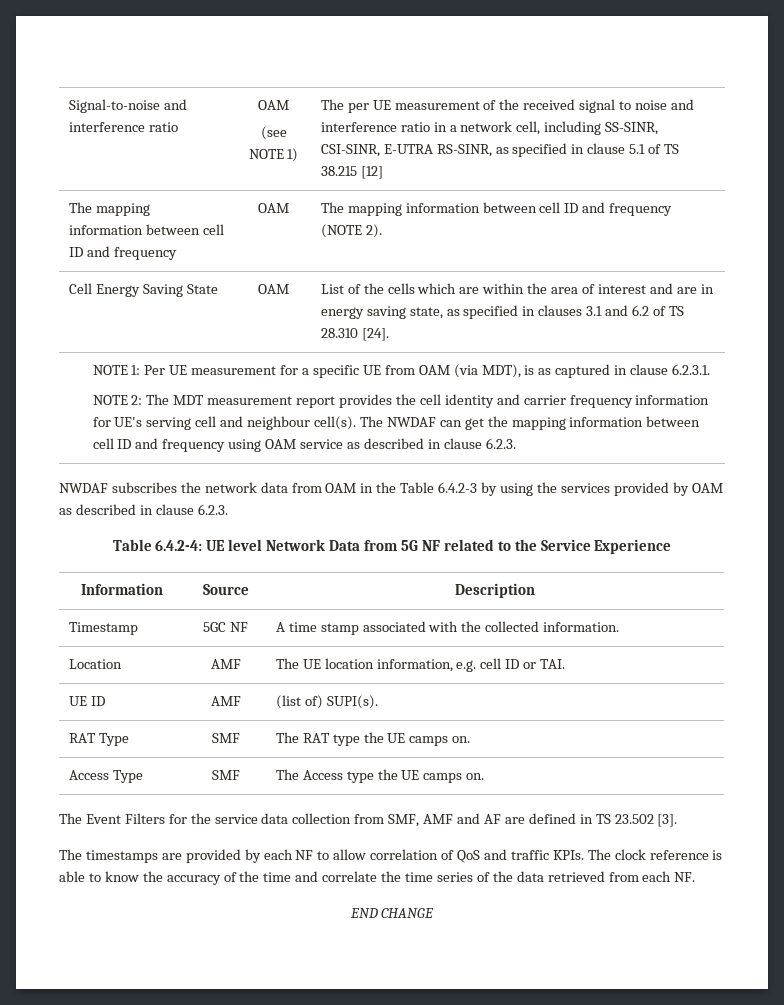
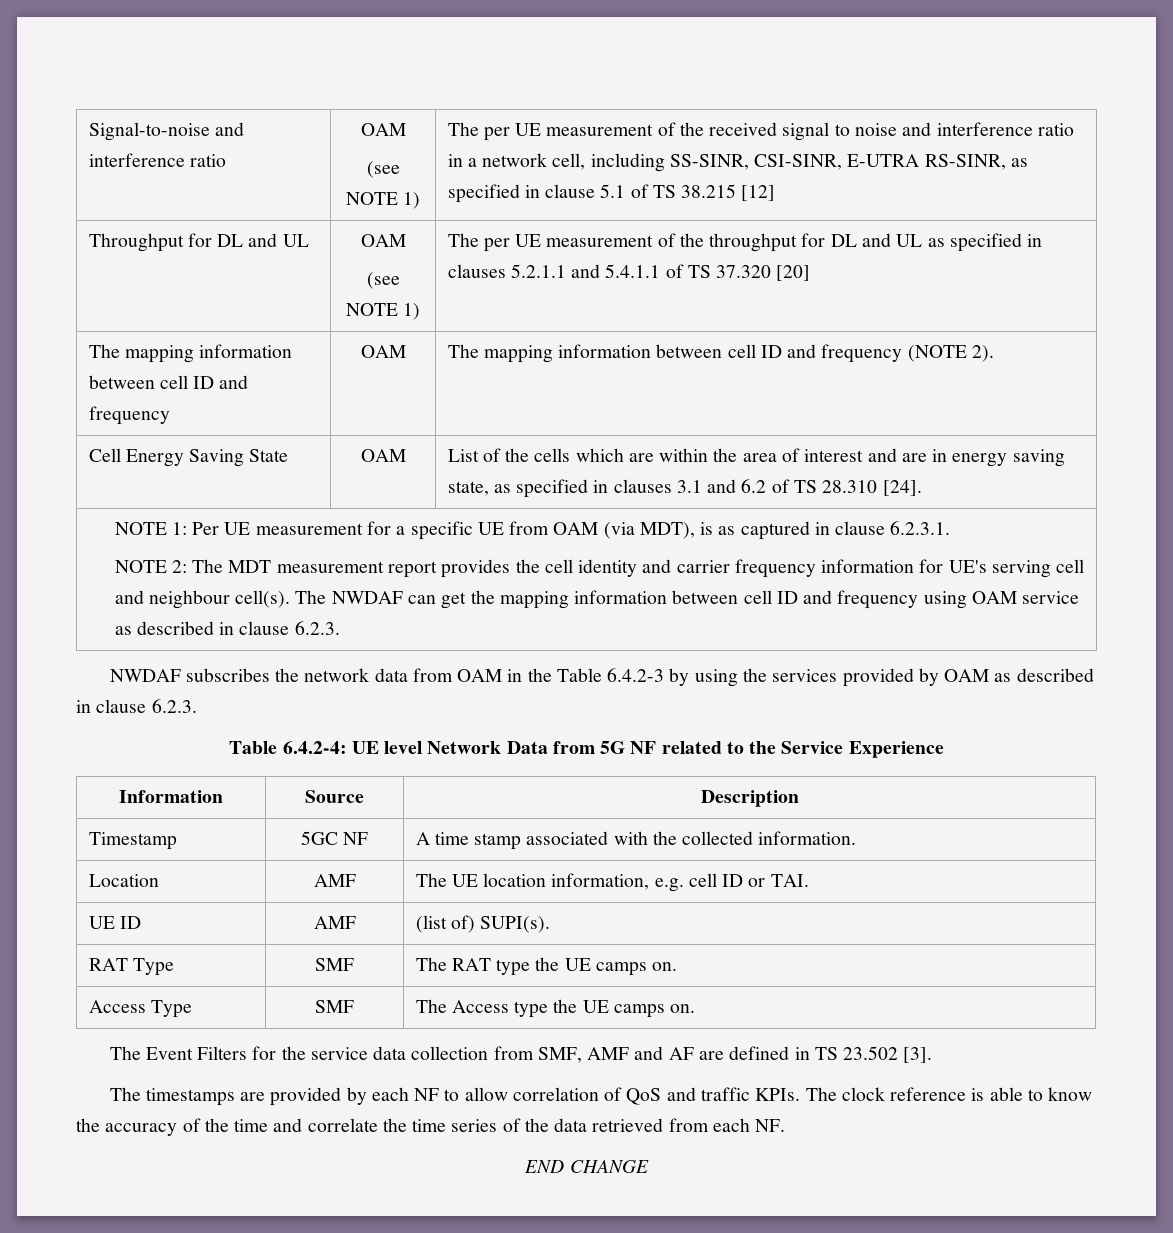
(383, 172) none -> [88,233,309,252] [360,234,406,247] [366,272,400,289] [345,303,421,320] [447,233,1043,252] [447,264,811,281] // Throughput for DL and UL | OAM // (see NOTE 1) | The per UE measurement of the throughput for DL and UL as specified in clauses 5.2.1.1 and 5.4.1.1 of TS 37.320 [20]

